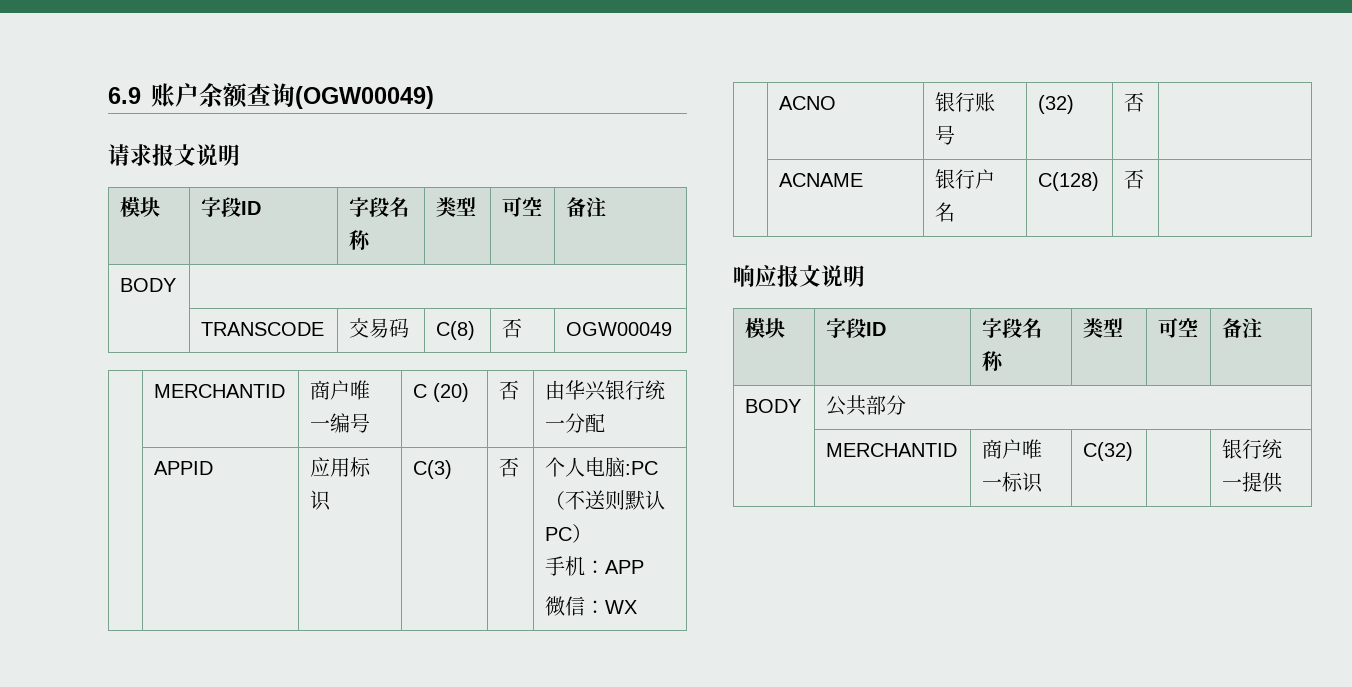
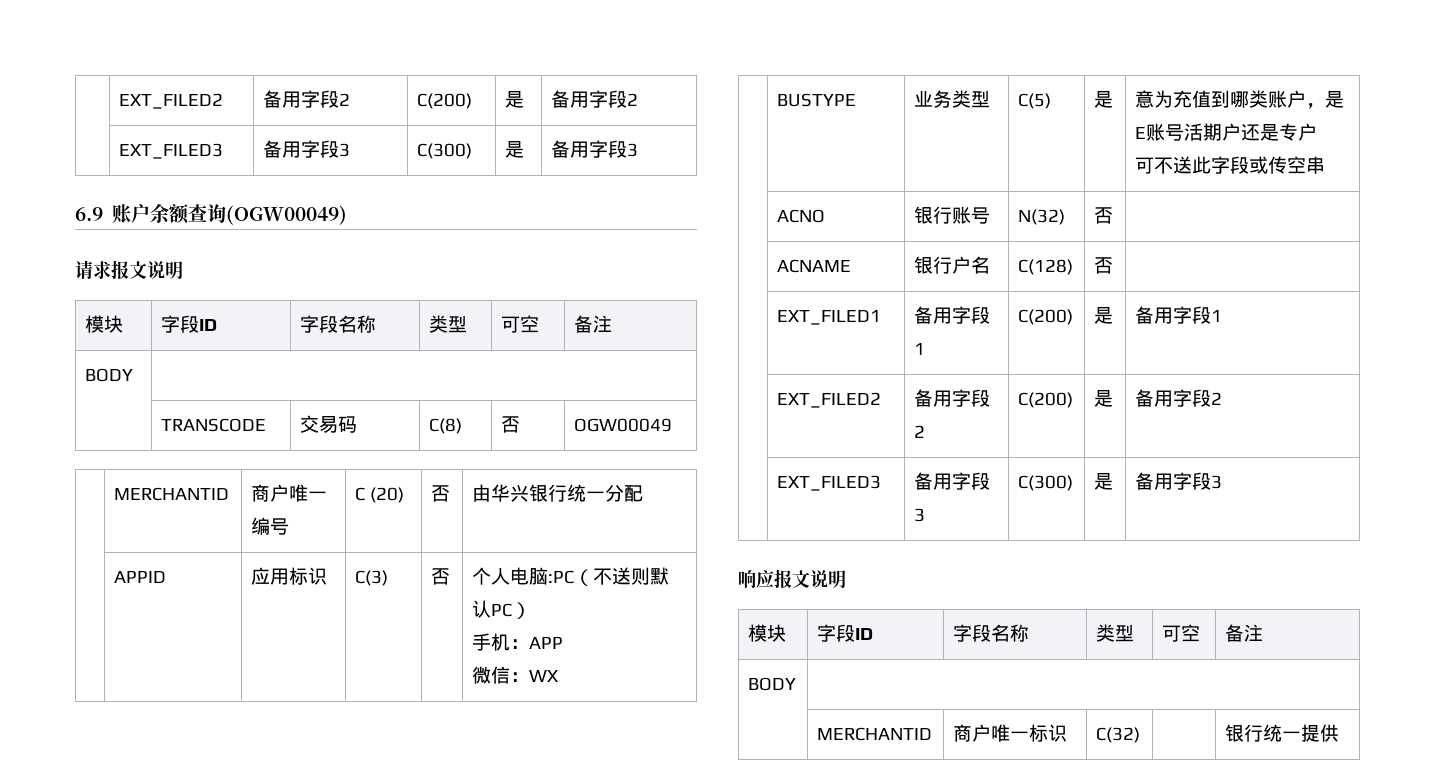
(108, 95) none -> [119,93,224,109] [263,90,351,108] [417,93,473,109] [505,91,525,108] [551,90,639,108] [119,143,224,159] [263,140,351,158] [417,143,473,159] [505,141,525,158] [551,140,639,158] | EXT_FILED2 | 备用字段2 | C(200) | 是 | 备用字段2 // | EXT_FILED3 | 备用字段3 | C(300) | 是 | 备用字段3 //
(638, 607) none -> [777,93,857,107] [914,90,991,108] [1018,93,1052,109] [1094,91,1114,108] [1135,90,1345,109] [1135,123,1318,141] [1135,156,1326,174] // | BUSTYPE | 业务类型 | C(5) | 是 | 意为充值到哪类账户，是E账号活期户还是专户 // 可不送此字段或传空串
[1038,95,1075,114] (32) -> [1018,209,1066,225] N(32)
(1145, 179) none -> [777,310,882,325] [914,306,991,324] [914,343,926,355] [1018,309,1074,325] [1094,307,1114,324] [1135,306,1223,324] [777,392,882,408] [914,389,991,407] [914,425,926,438] [1018,392,1074,408] [1094,390,1114,407] [1135,389,1223,407] [777,475,882,491] [914,472,991,490] [914,508,926,522] [1018,475,1074,491] [1094,473,1114,490] [1135,472,1223,490] // | EXT_FILED1 | 备用字段1 | C(200) | 是 | 备用字段1 // | EXT_FILED2 | 备用字段2 | C(200) | 是 | 备用字段2 // | EXT_FILED3 | 备用字段3 | C(300) | 是 | 备用字段3
[826,395,907,416] 公共部分 -> (797, 684) none

